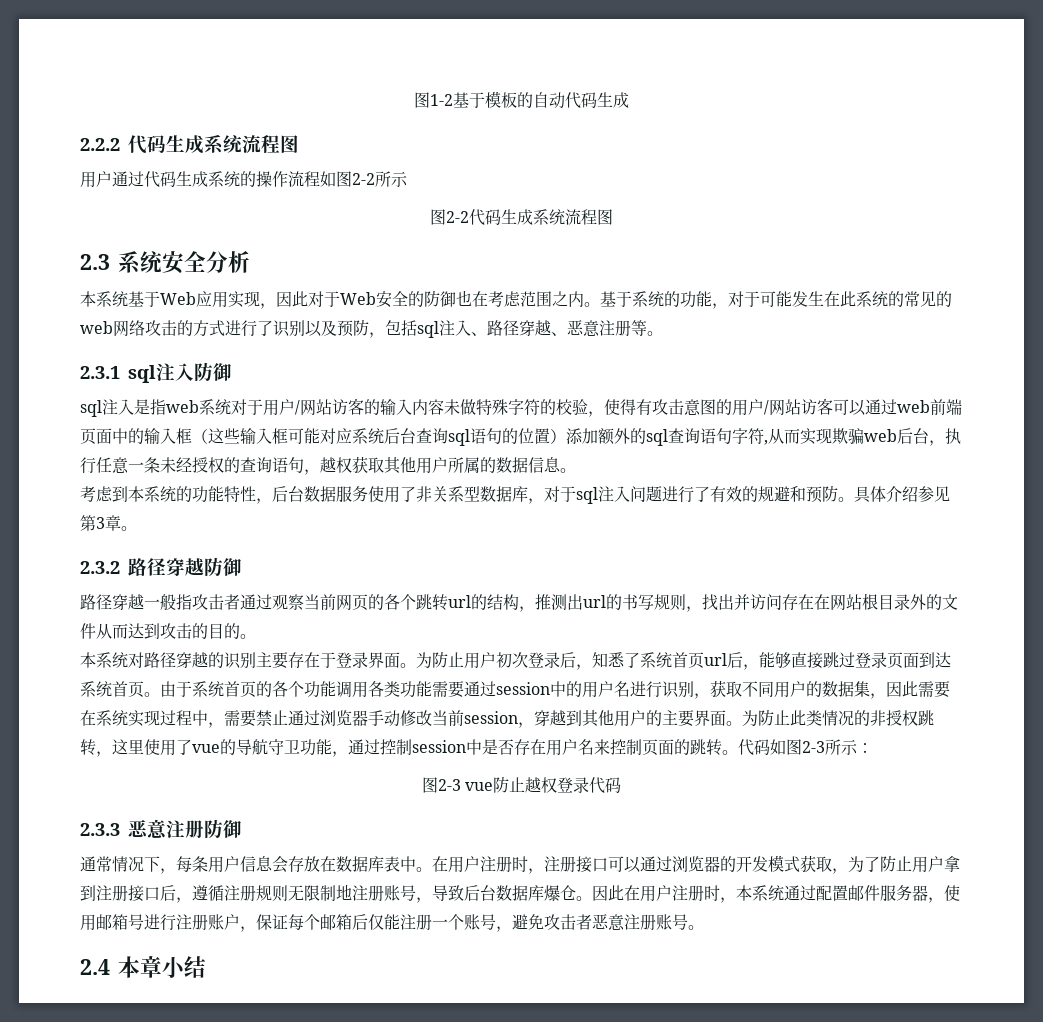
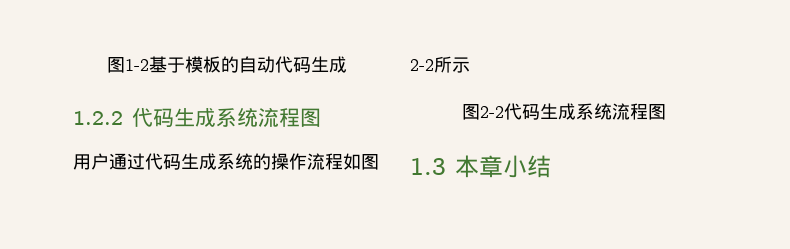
[80,138,120,151] 2.2.2 -> [73,111,123,125] 1.2.2
[80,251,250,274] [80,290,952,309] [80,319,663,338] [80,362,232,383] [80,398,962,417] [80,428,961,446] [80,456,576,475] [80,485,950,504] [80,515,137,531] [80,557,242,577] [80,593,958,612] [80,623,256,639] [80,651,951,670] [80,680,950,699] [80,709,934,728] [80,739,873,757] [421,776,622,794] [80,819,242,839] [80,855,960,874] [80,884,960,903] [80,914,704,932] [80,959,110,975] 2.3系统安全分析 // 本系统基于Web应用实现，因此对于Web安全的防御也在考虑范围之内。基于系统的功能，对于可能发生在此系统的常见的web网络攻击的方式进行了识别以及预防，包括sql注入、路径穿越、恶意注册等。 // 2.3.1 sql注入防御 // sql注入是指web系统对于用户/网站访客的输入内容未做特殊字符的校验，使得有攻击意图的用户/网站访客可以通过web前端页面中的输入框（这些输入框可能对应系统后台查询sql语句的位置）添加额外的sql查询语句字符,从而实现欺骗web后台，执行任意一条未经授权的查询语句，越权获取其他用户所属的数据信息。 // 考虑到本系统的功能特性，后台数据服务使用了非关系型数据库，对于sql注入问题进行了有效的规避和预防。具体介绍参见第3章。 // 2.3.2路径穿越防御 // 路径穿越一般指攻击者通过观察当前网页的各个跳转url的结构，推测出url的书写规则，找出并访问存在在网站根目录外的文件从而达到攻击的目的。 // 本系统对路径穿越的识别主要存在于登录界面。为防止用户初次登录后，知悉了系统首页url后，能够直接跳过登录页面到达系统首页。由于系统首页的各个功能调用各类功能需要通过session中的用户名进行识别，获取不同用户的数据集，因此需要在系统实现过程中，需要禁止通过浏览器手动修改当前session，穿越到其他用户的主要界面。为防止此类情况的非授权跳转，这里使用了vue的导航守卫功能，通过控制session中是否存在用户名来控制页面的跳转。代码如图2-3所示： // 图2-3 vue防止越权登录代码 // 2.3.3恶意注册防御 // 通常情况下，每条用户信息会存放在数据库表中。在用户注册时，注册接口可以通过浏览器的开发模式获取，为了防止用户拿到注册接口后，遵循注册规则无限制地注册账号，导致后台数据库爆仓。因此在用户注册时，本系统通过配置邮件服务器，使用邮箱号进行注册账户，保证每个邮箱后仅能注册一个账号，避免攻击者恶意注册账号。 // 2.4 -> [410,158,446,175] 1.3

